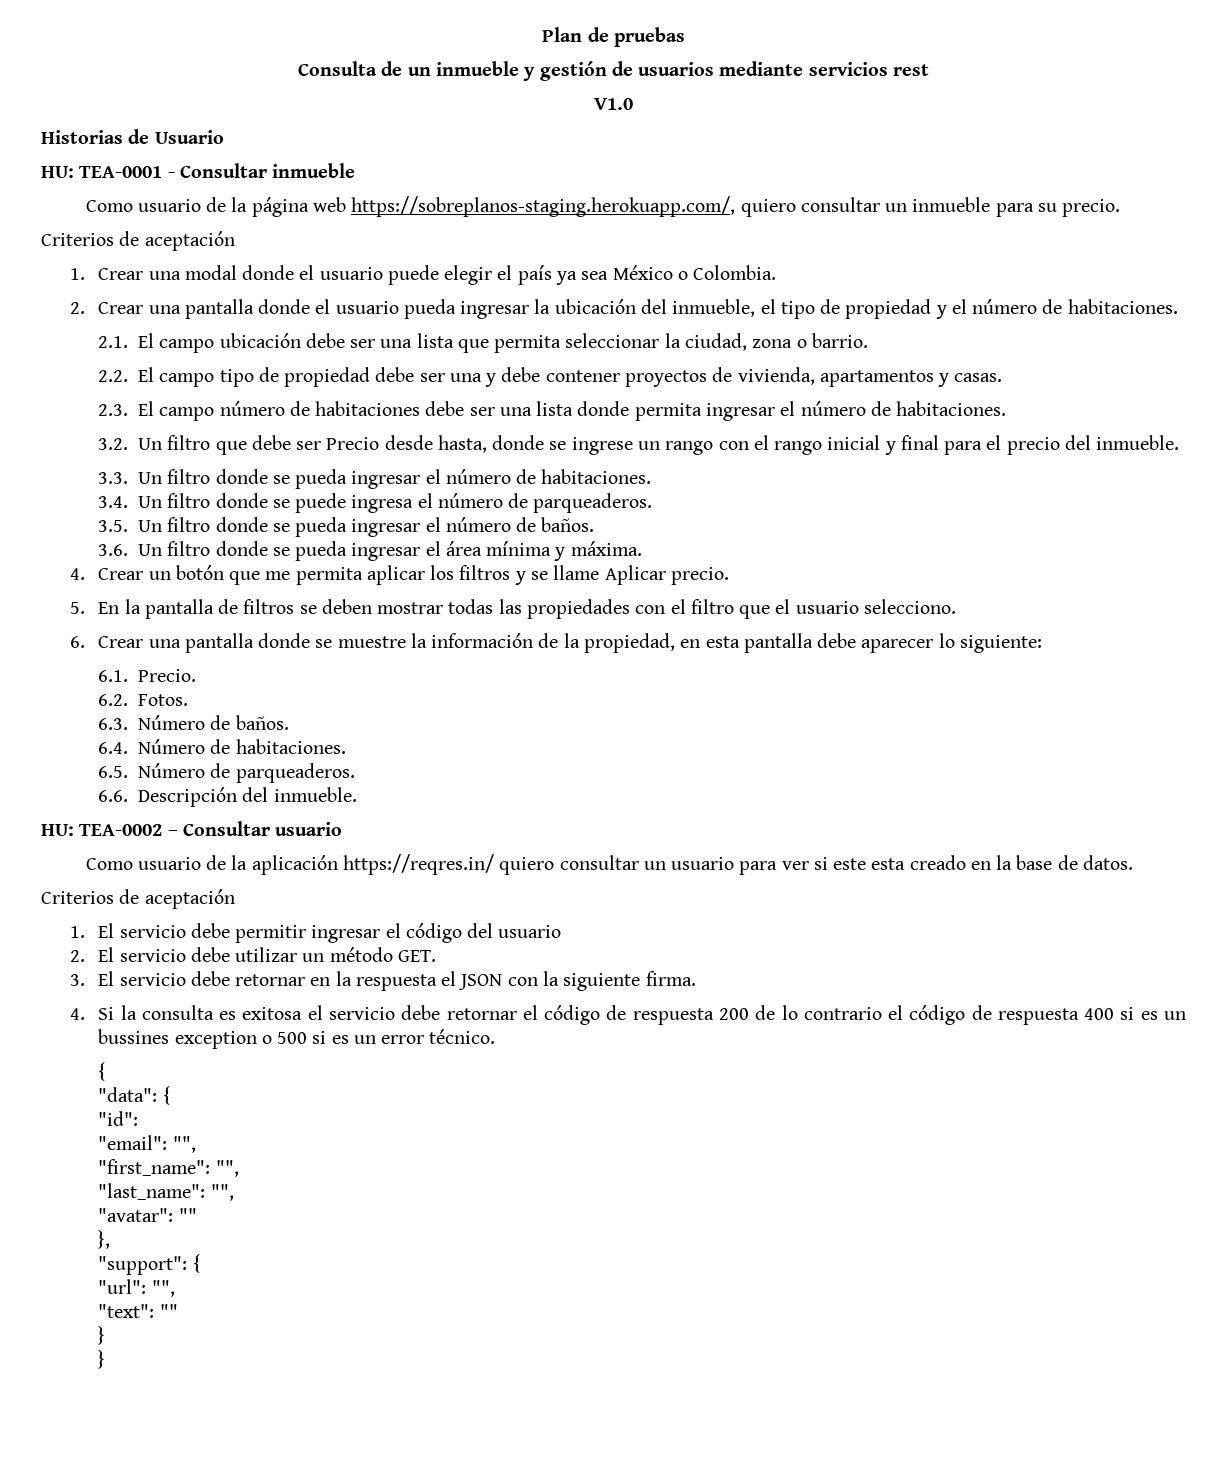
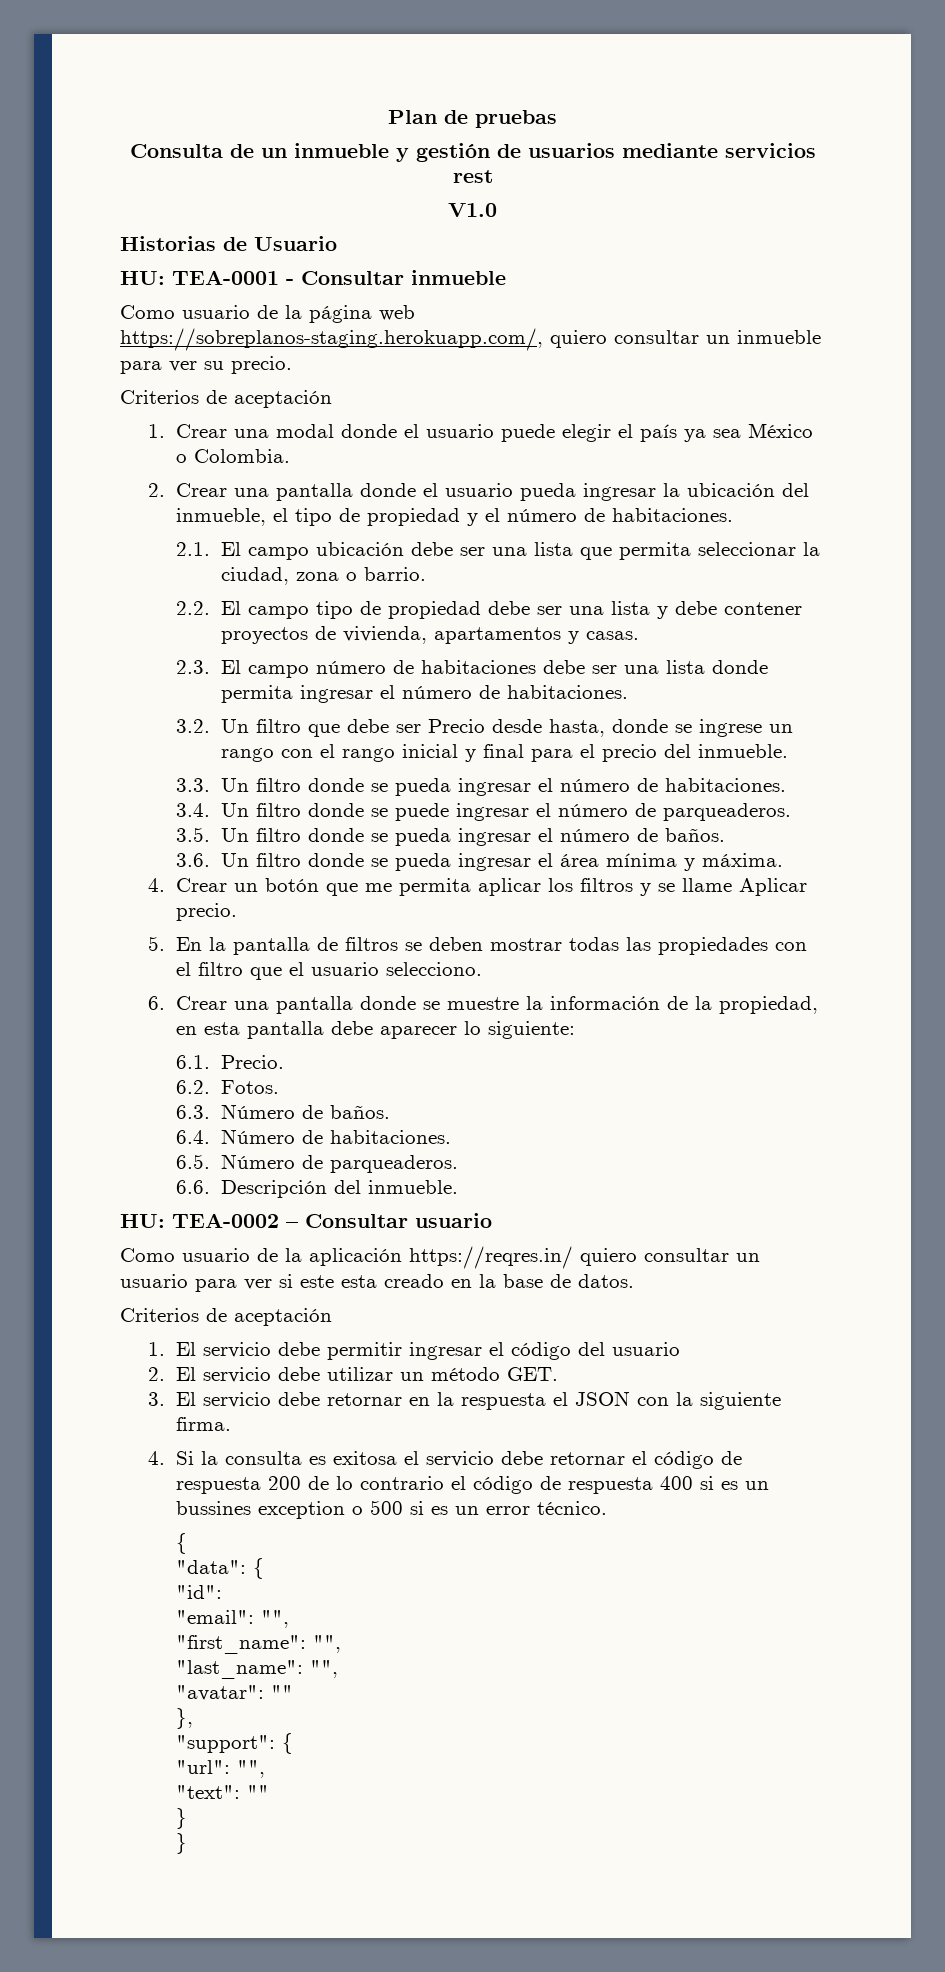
(1034, 210) none -> [169,361,197,372] ver
(482, 377) none -> [610,601,650,615] lista
[351,495,414,513] ingresa -> [455,803,529,821] ingresar

